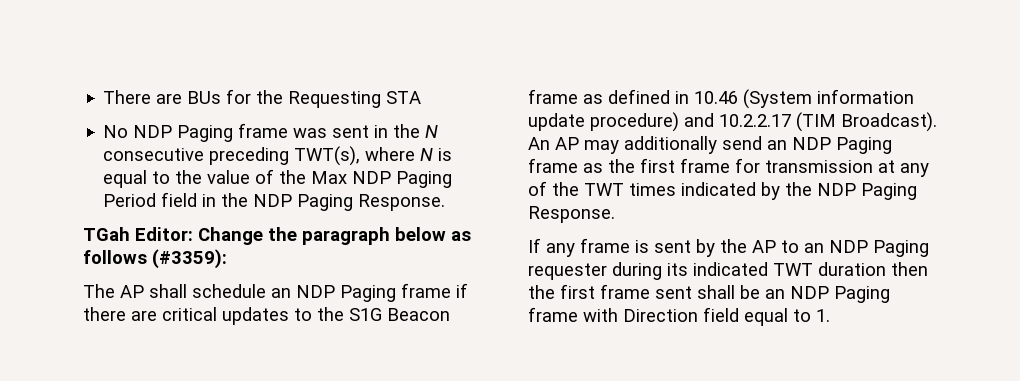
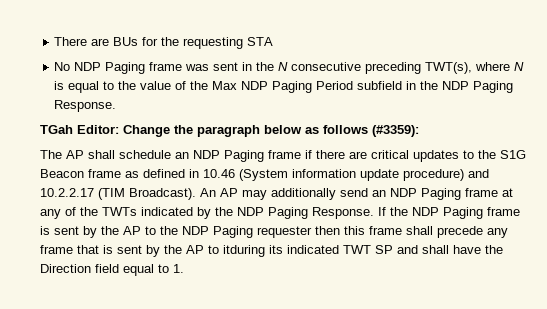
[288,91,382,108] Requesting -> [183,37,244,49] requesting
[161,192,198,207] field -> [357,81,403,90] subfield
[583,158,873,173] as the first frame for transmission -> (498, 192) none
[584,183,676,196] TWT times -> [102,207,137,216] TWTs
[528,238,575,257] // If any -> [378,207,483,219] If the NDP Paging
[804,243,824,253] an -> [160,226,178,235] the
[612,262,928,280] [528,284,890,303] [528,307,618,322] during its indicated TWT duration then the first frame sent shall be an NDP Paging frame with -> [315,226,508,238] [40,245,503,257] then this frame shall precede any frame that is sent by the AP to itduring its indicated TWT SP and shall have the

